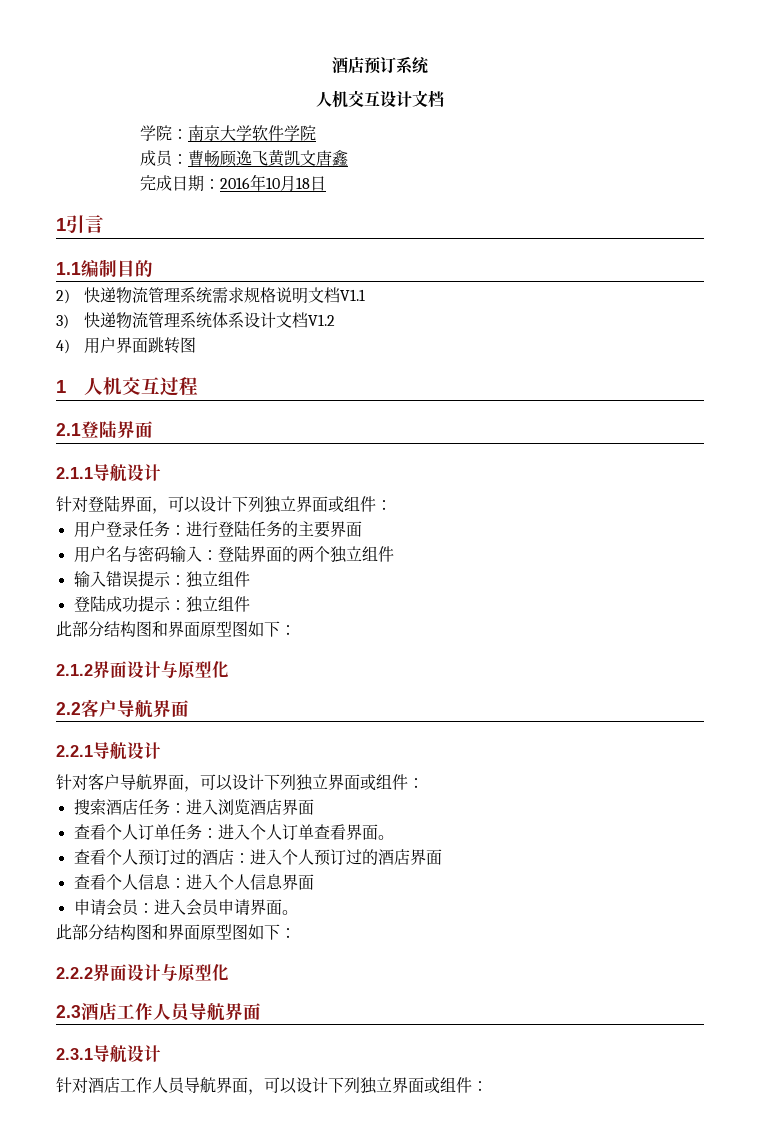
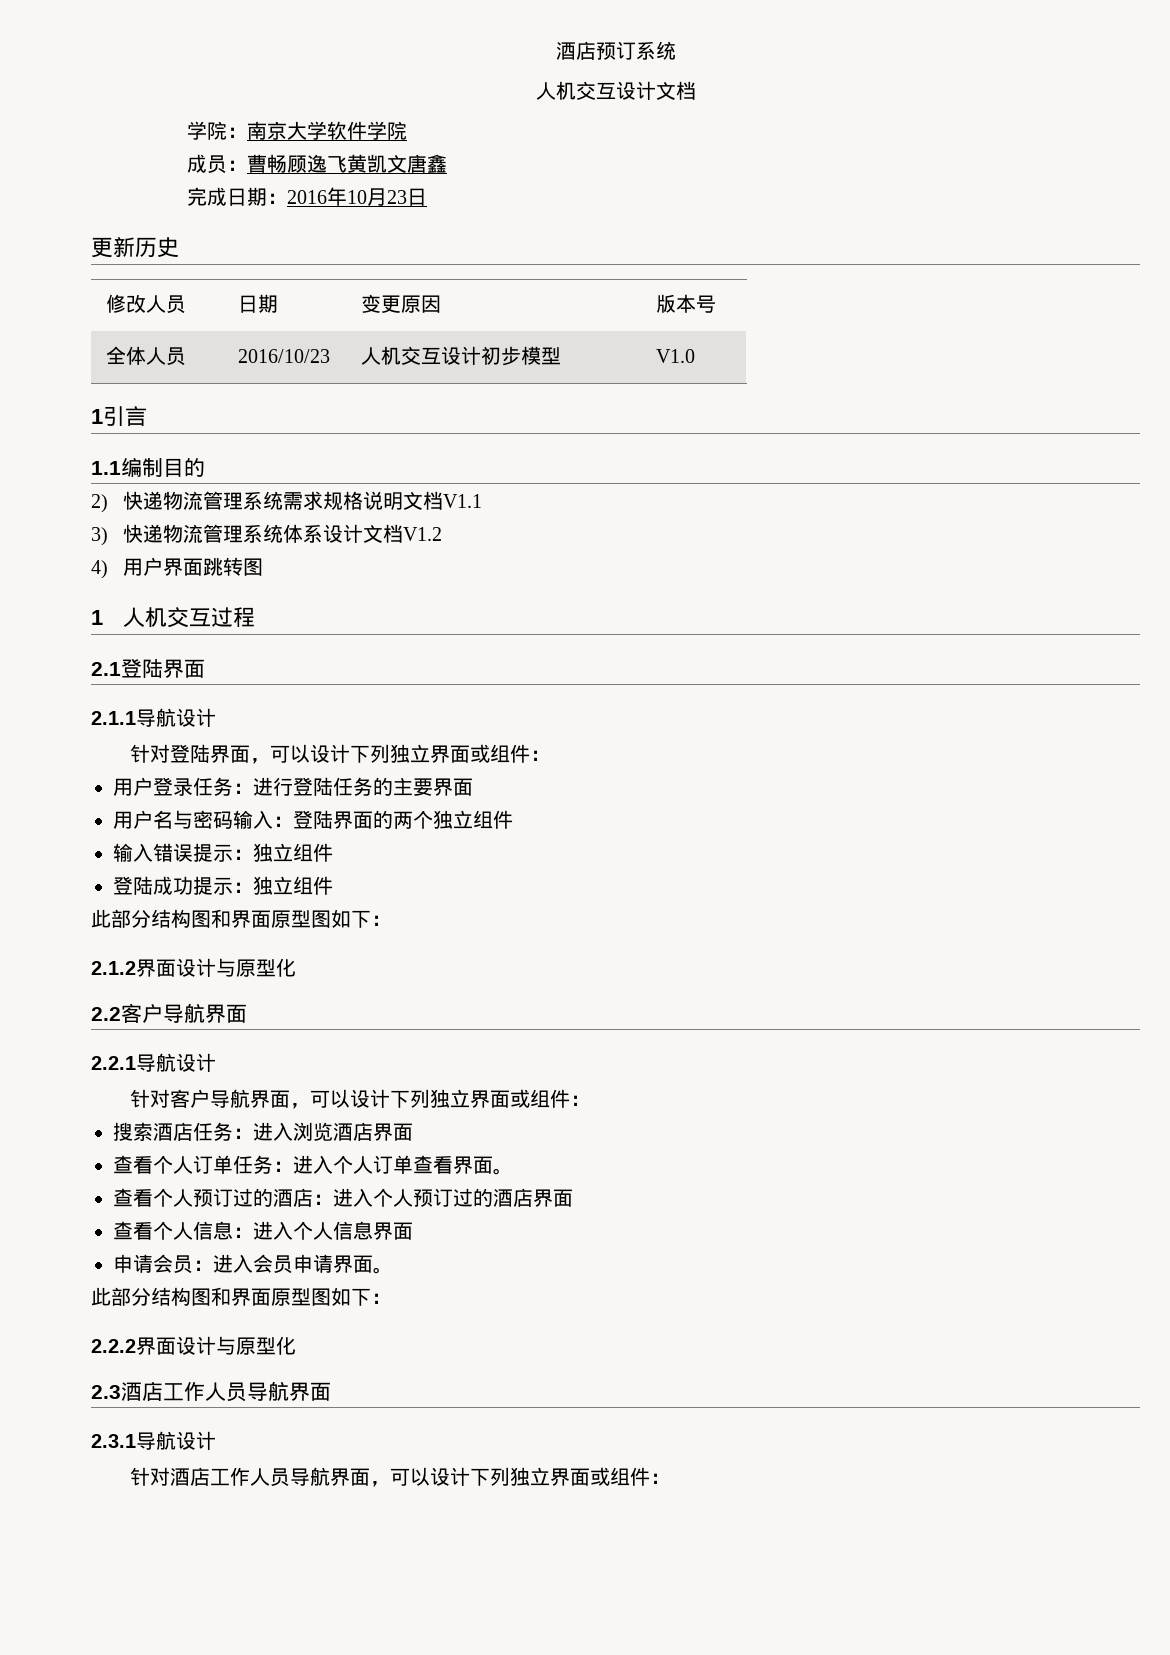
[296,176,327,191] 18日 -> [387,188,428,206] [91,237,179,258] [106,294,187,314] [238,294,279,313] [361,294,442,313] [656,294,717,313] [106,346,187,366] [238,349,331,363] [361,346,562,366] [656,349,696,363] 23日 // 更新历史 // 修改人员 | 日期 | 变更原因 | 版本号 // 全体人员 | 2016/10/23 | 人机交互设计初步模型 | V1.0

